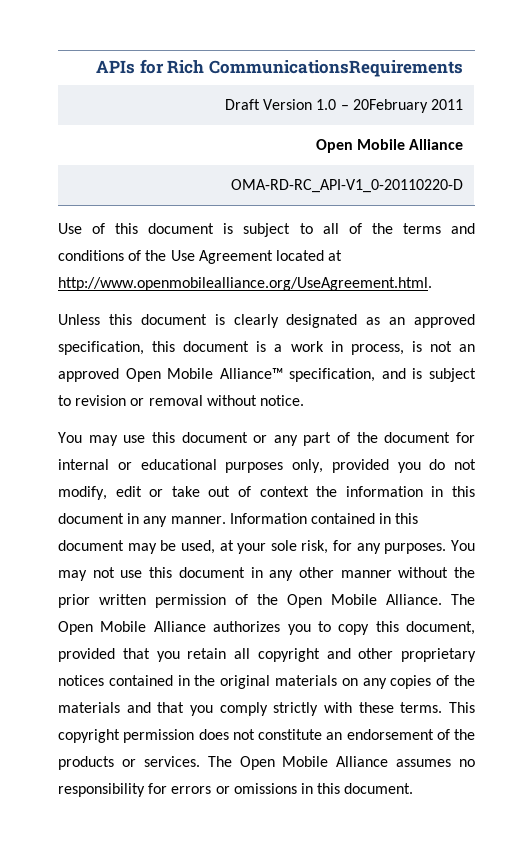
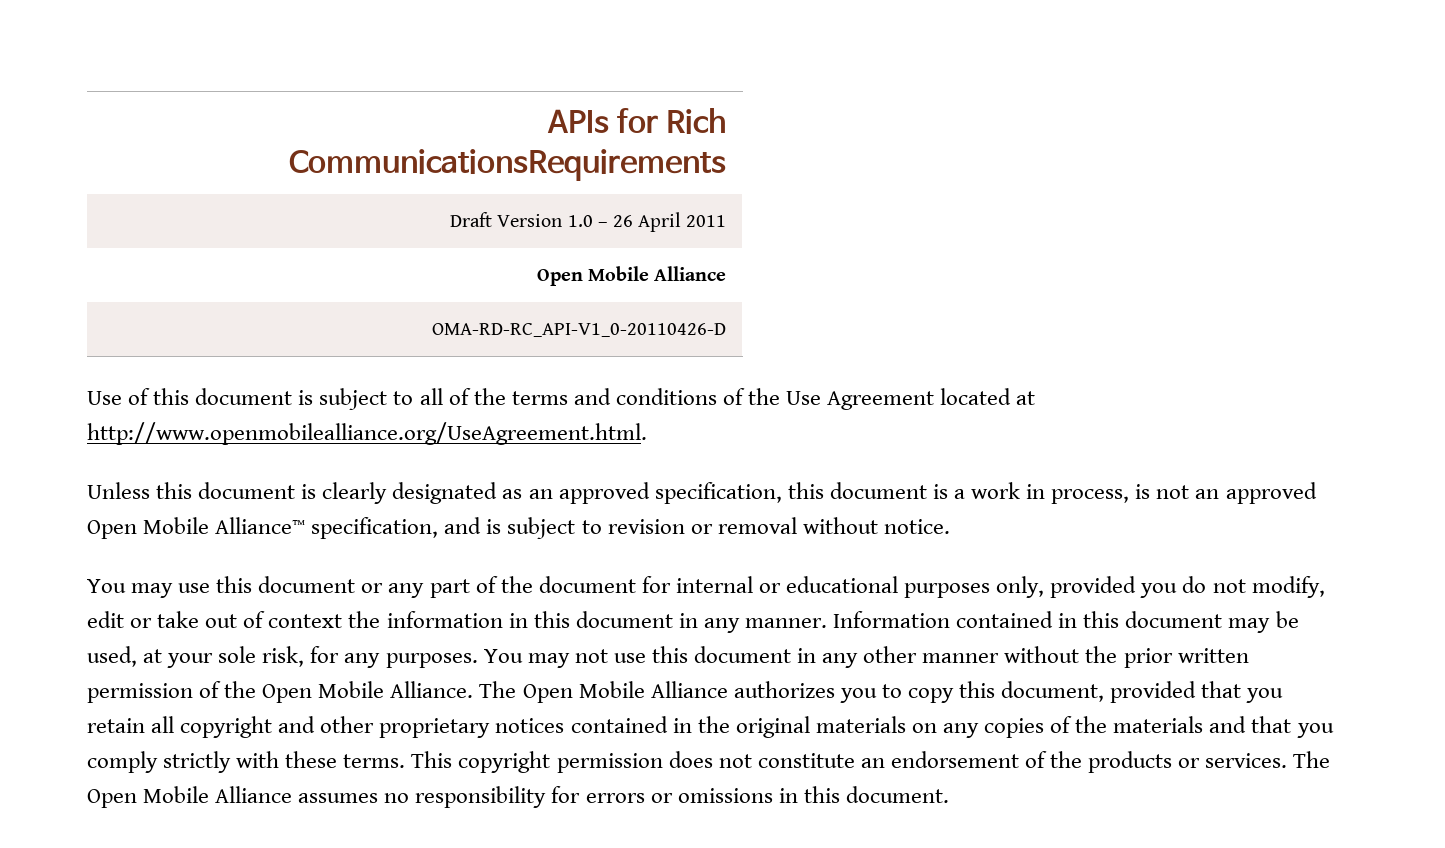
[352,99,428,113] 20February -> [612,212,682,232] 26 April
[230,179,463,193] OMA-RD-RC_API-V1_0-20110220-D -> [432,323,727,337] OMA-RD-RC_API-V1_0-20110426-D

